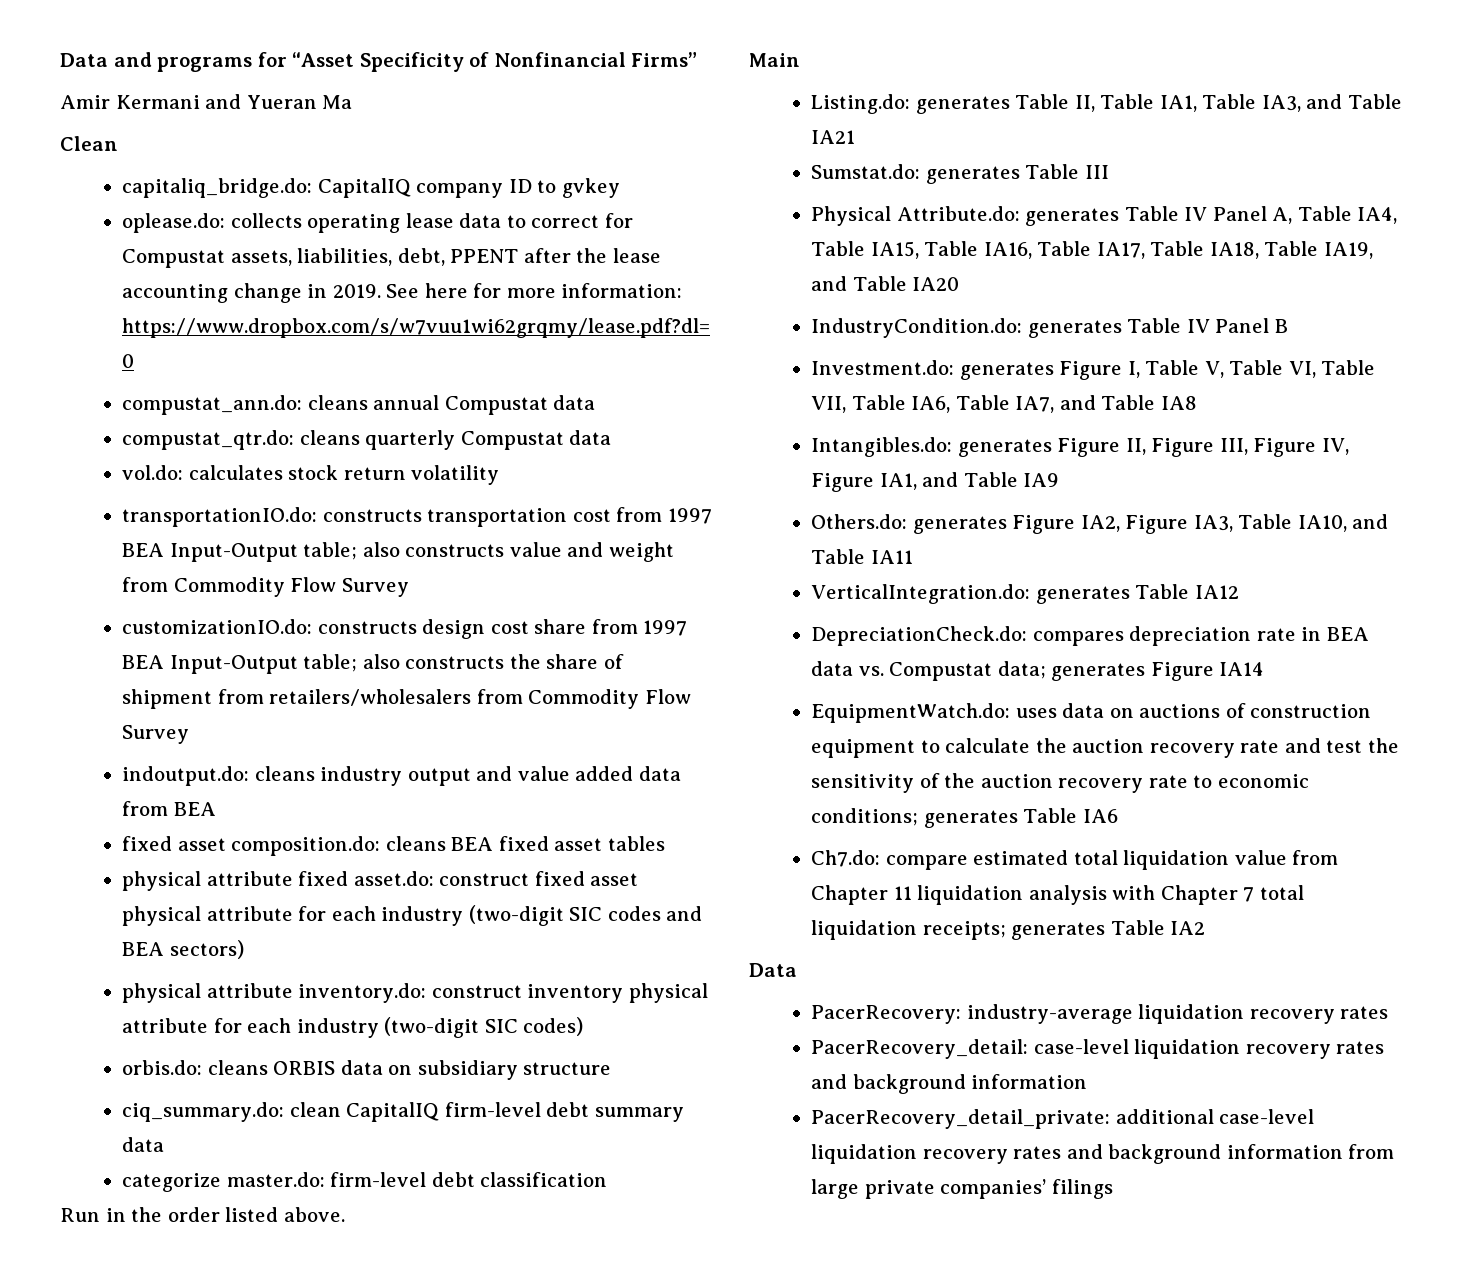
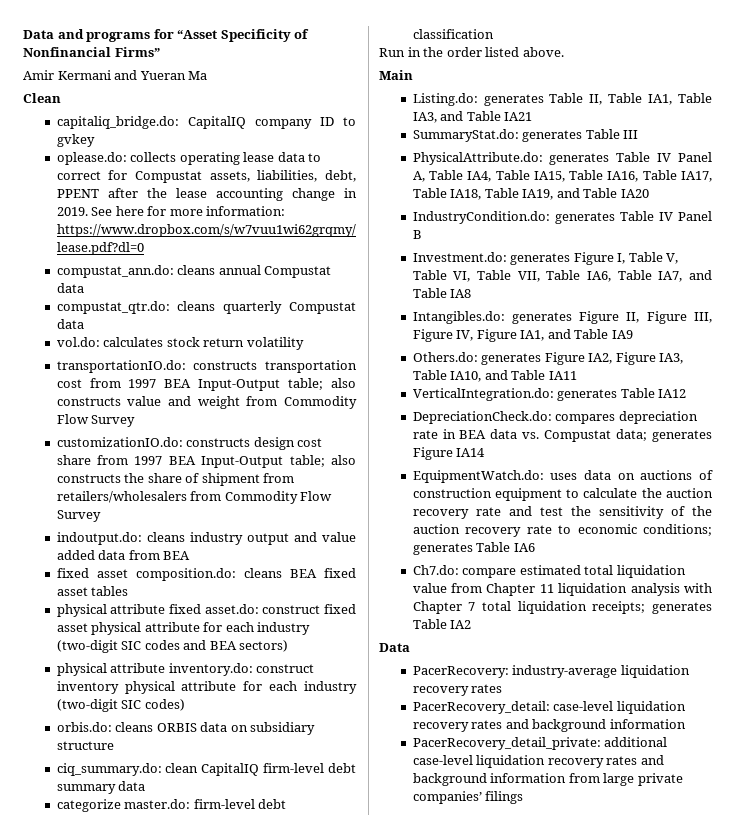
[811,164,921,179] Sumstat.do: -> [412,129,519,142] SummaryStat.do:
[811,206,1020,226] Physical Attribute.do: -> [412,152,543,165] PhysicalAttribute.do:

